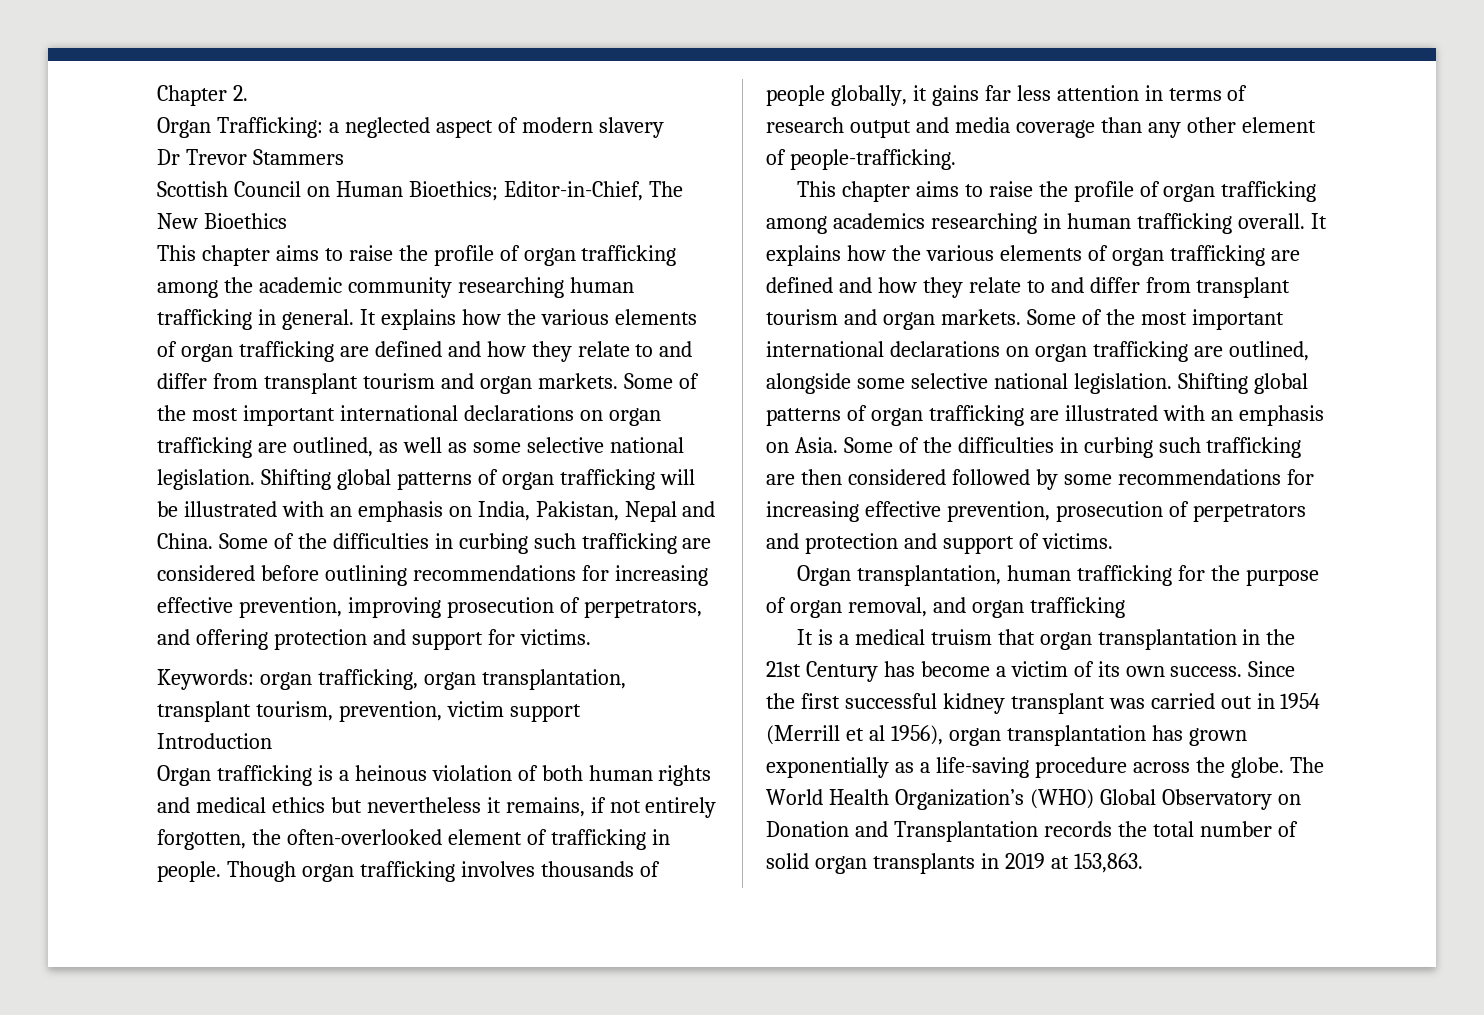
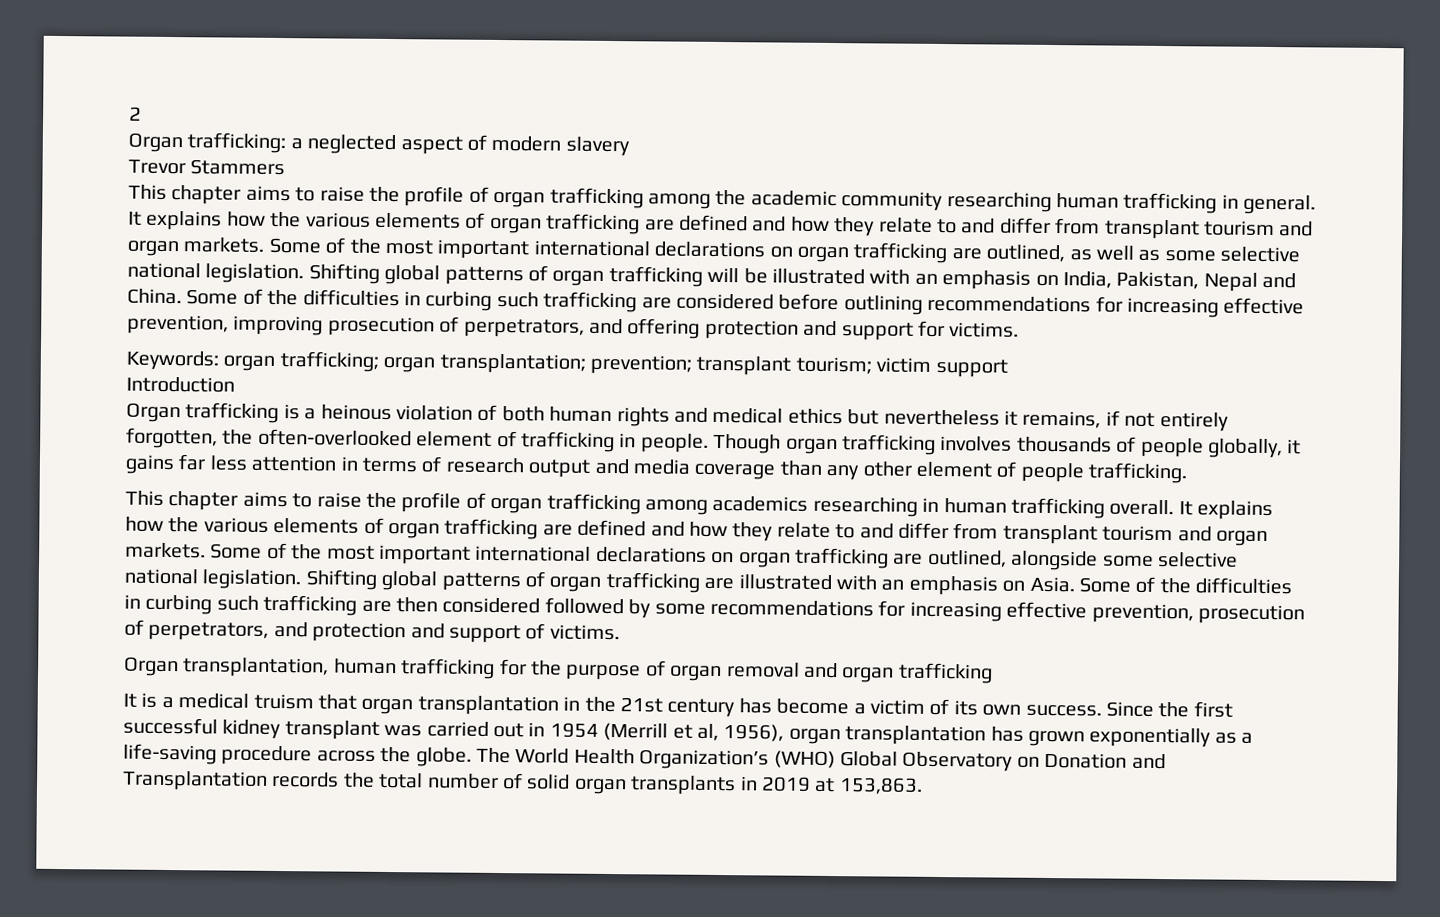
[157,85,248,106] [157,117,323,138] Chapter 2. // Organ Trafficking: -> [129,106,142,121] [128,132,287,154] 2 // Organ trafficking:
[157,149,180,165] Dr -> (630, 146) none
[157,181,683,201] [157,213,287,229] // Scottish Council on Human Bioethics; Editor-in-Chief, The New Bioethics -> (286, 167) none
[317,669,626,690] [157,701,442,722] trafficking, organ transplantation, transplant tourism, prevention, -> [279,351,872,376] trafficking; organ transplantation; prevention; transplant tourism;
[789,149,956,170] people-trafficking. -> [1020,462,1188,484] people trafficking.
[1192,504,1306,522] perpetrators -> [148,621,270,641] perpetrators,
[847,597,927,617] removal, -> [726,662,800,678] removal
[805,661,878,682] Century -> [667,698,736,718] century
[868,725,885,741] al -> [696,723,719,741] al,

